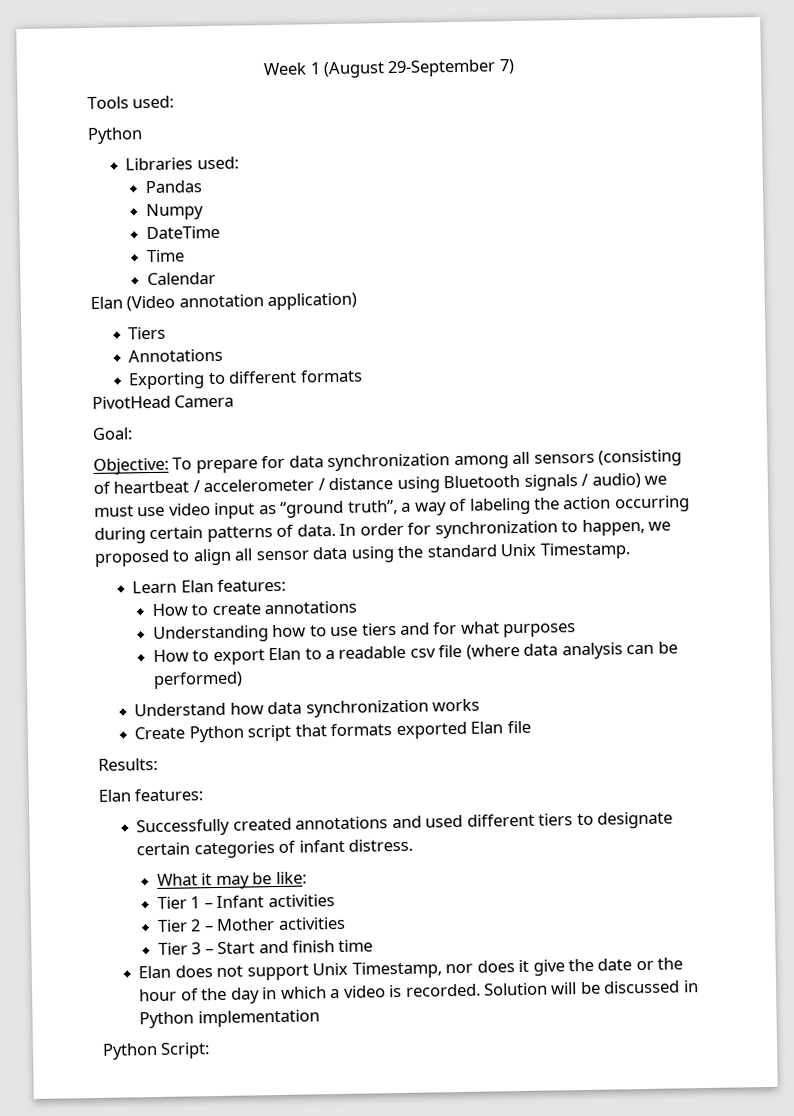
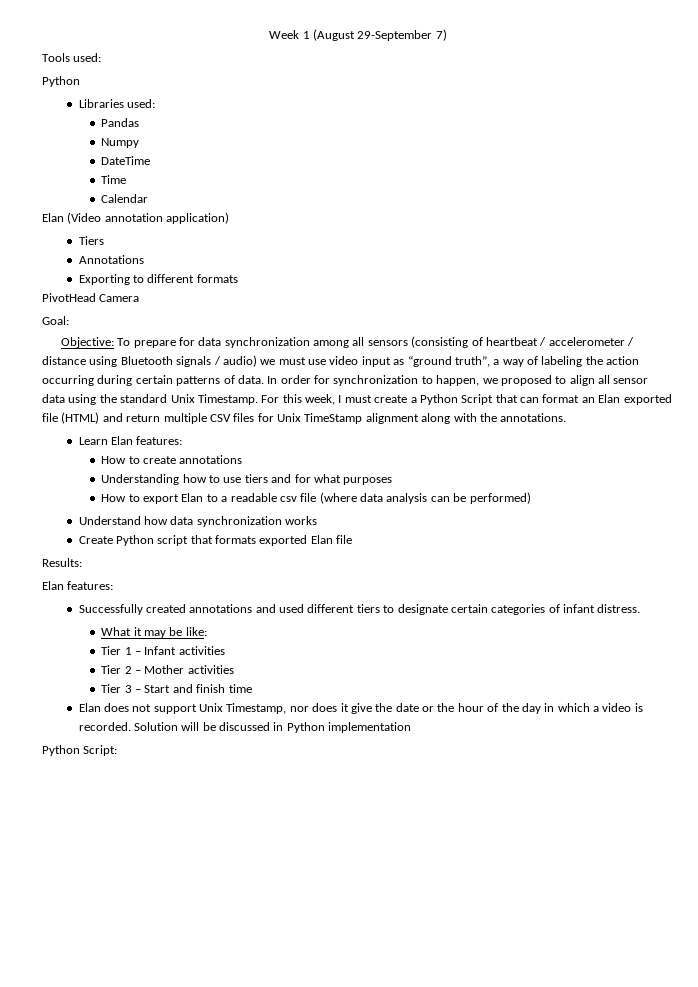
(631, 551) none -> [261,394,672,405] [42,412,567,424] For this week, I must create a Python Script that can format an Elan exported file (HTML) and return multiple CSV files for Unix TimeStamp alignment along with the annotations.

